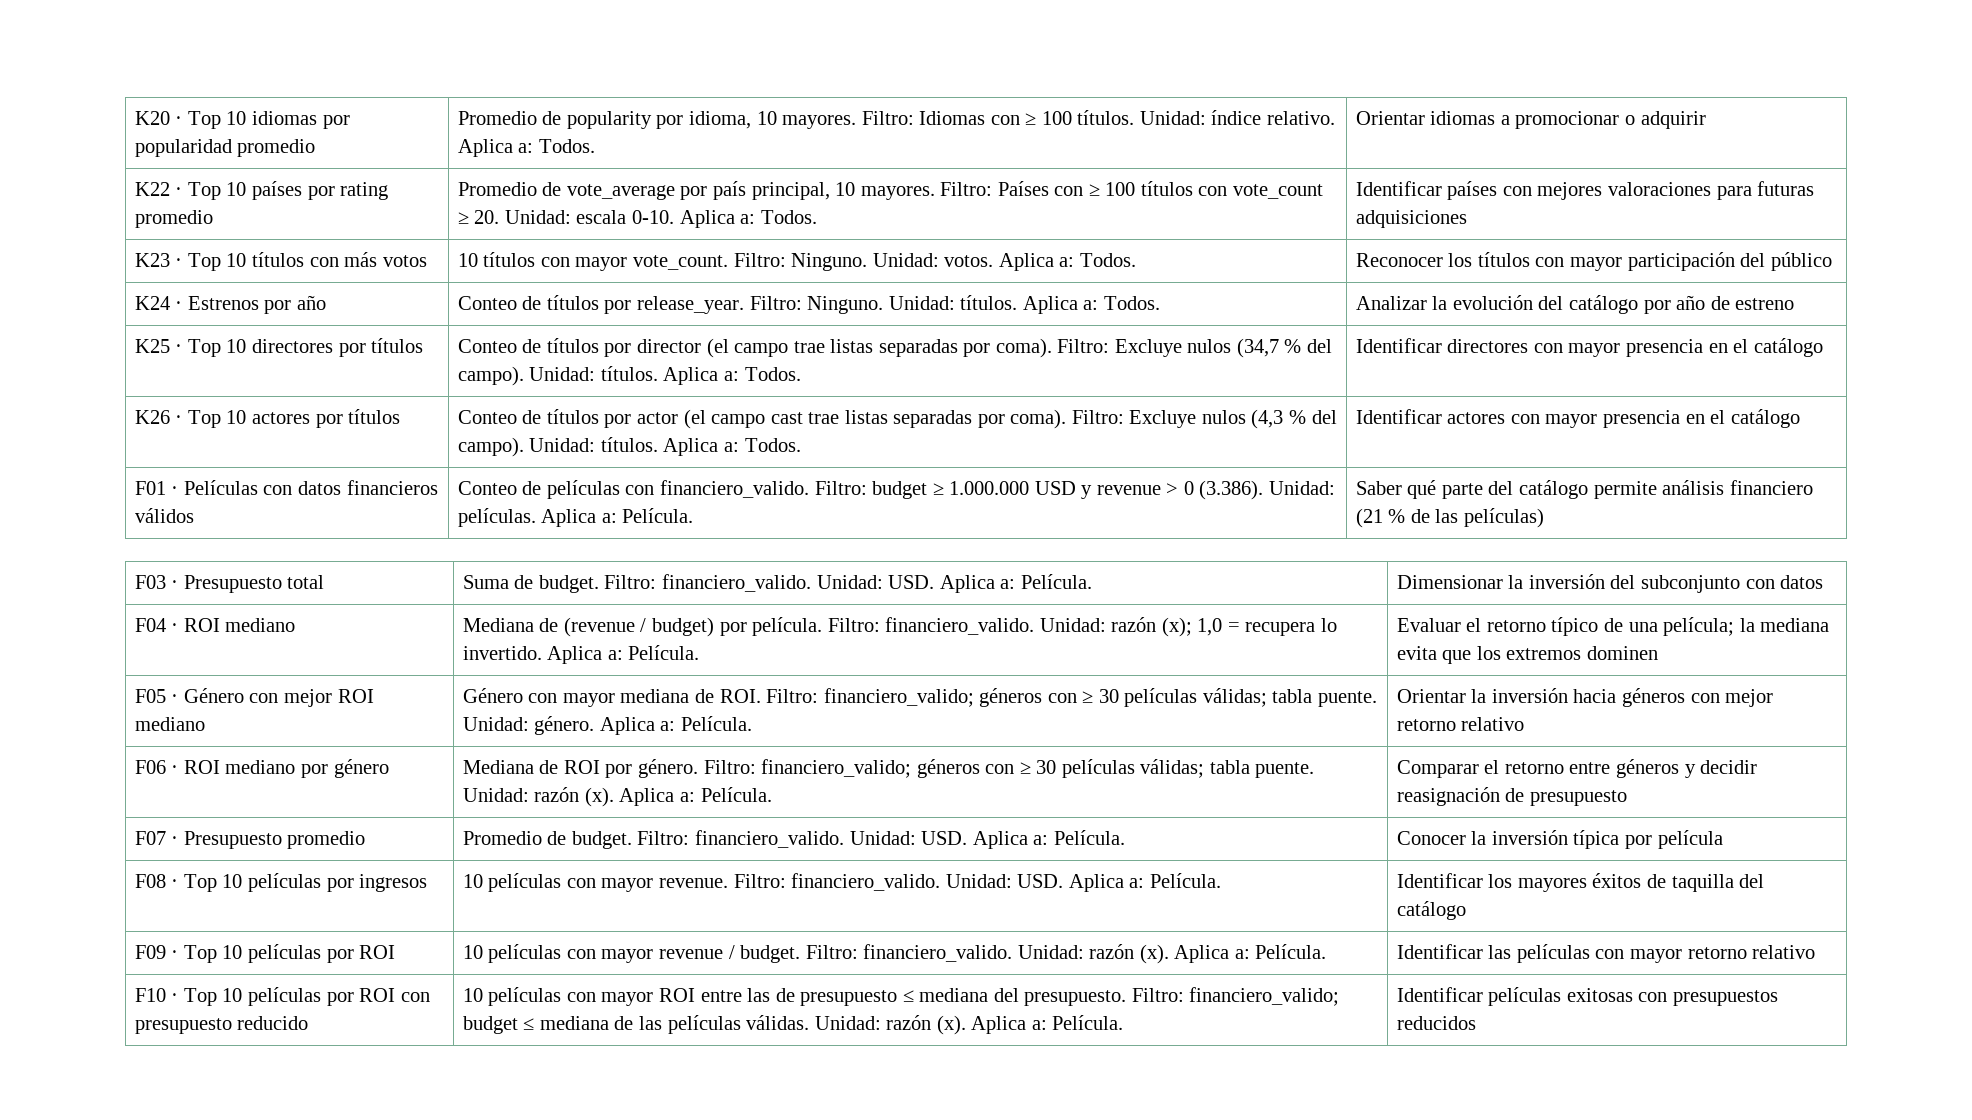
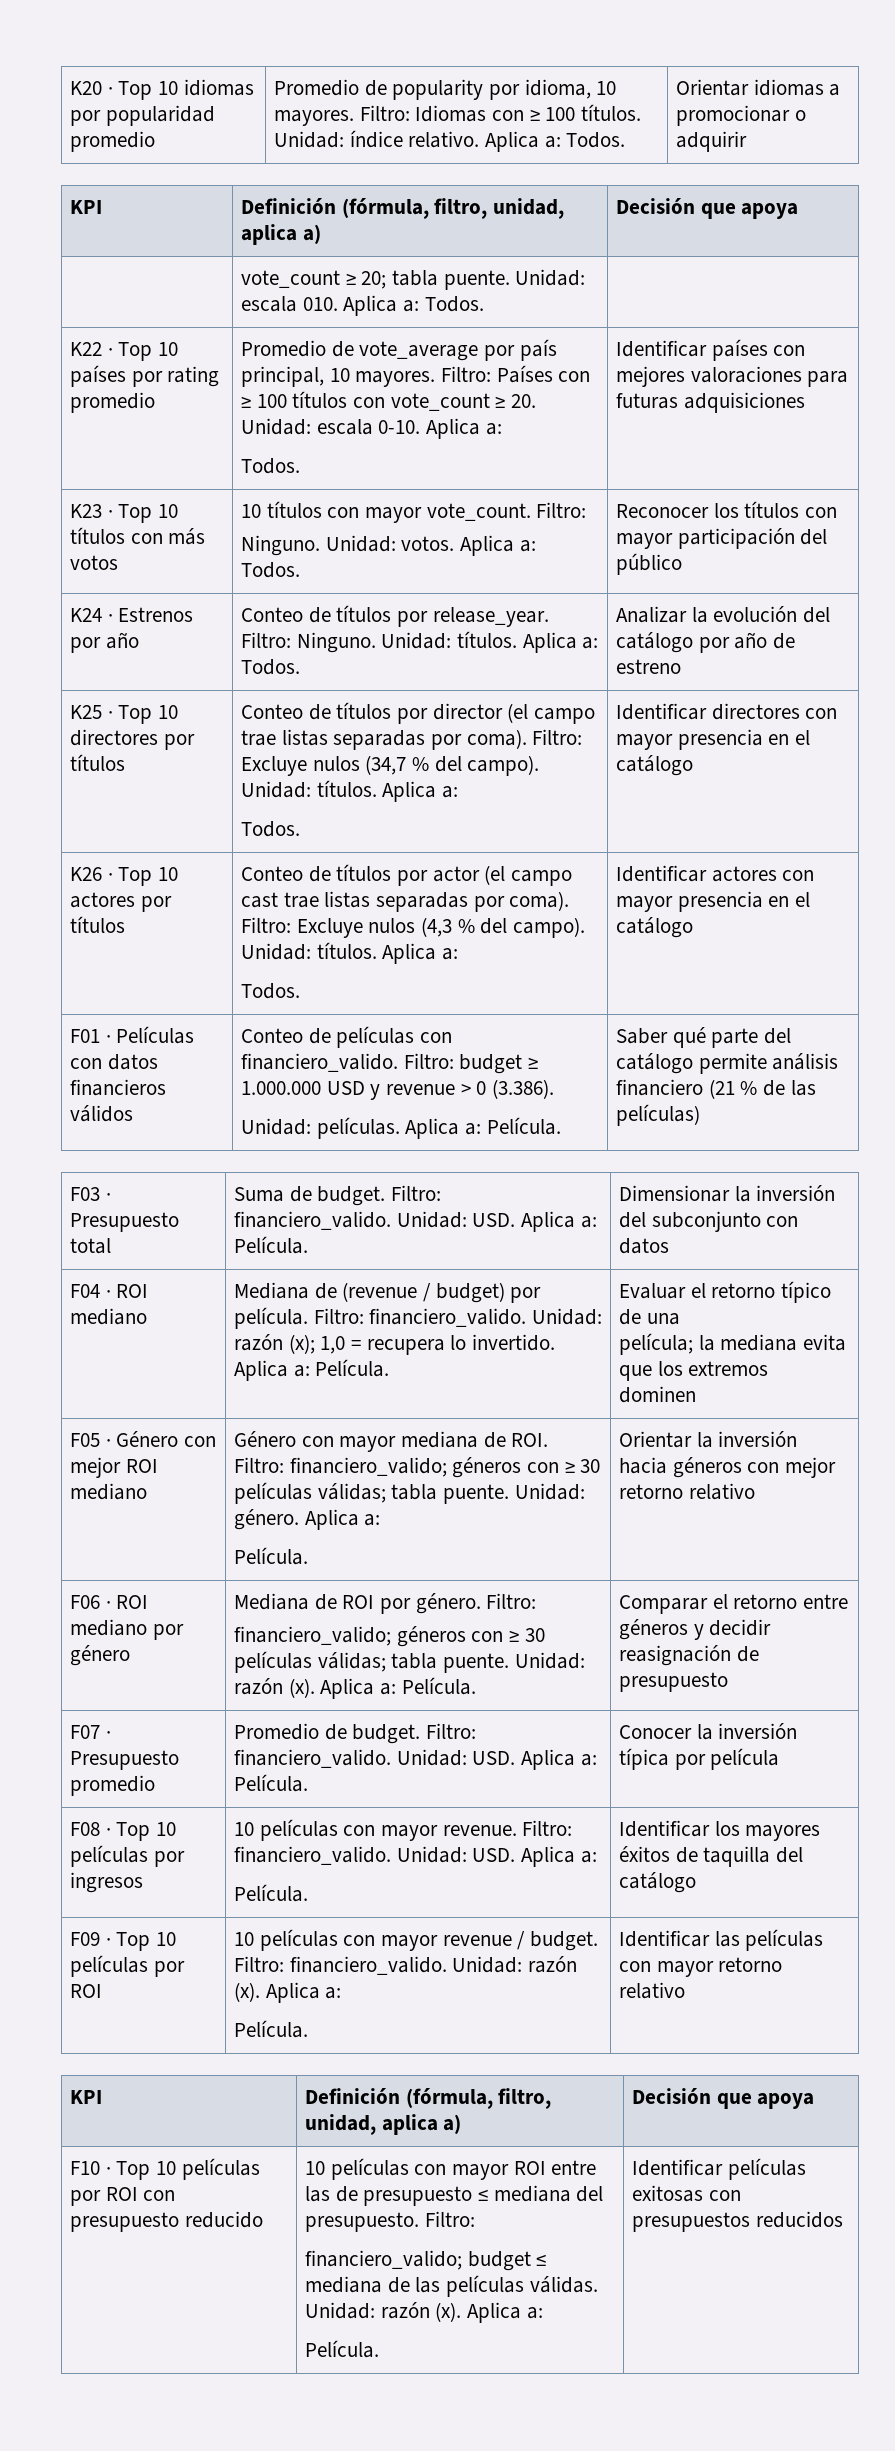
(1706, 120) none -> [69,200,102,214] [240,198,564,219] [240,224,321,245] [615,198,799,219] [240,269,586,290] [240,295,484,316] // KPI | Definición (fórmula, filtro, unidad, aplica a) | Decisión que apoya // | vote_count ≥ 20; tabla puente. Unidad: escala 010. Aplica a: Todos. |
(756, 219) none -> (502, 429) //
(786, 260) none -> (587, 510) //
(740, 376) none -> (458, 792) //
(740, 447) none -> (458, 954) //
(1264, 490) none -> (554, 1089) //
(1658, 627) none -> (680, 1319) //
(676, 726) none -> (381, 1520) //
(756, 767) none -> (537, 1601) //
(1145, 883) none -> (597, 1857) //
(1250, 954) none -> (342, 1993) //
(1816, 952) none -> [69,2090,102,2104] [304,2088,552,2109] [304,2114,462,2135] [631,2088,815,2109] // KPI | Definición (fórmula, filtro, unidad, aplica a) | Decisión que apoya
(1184, 995) none -> (475, 2219) //
(1047, 1025) none -> (543, 2313) //

